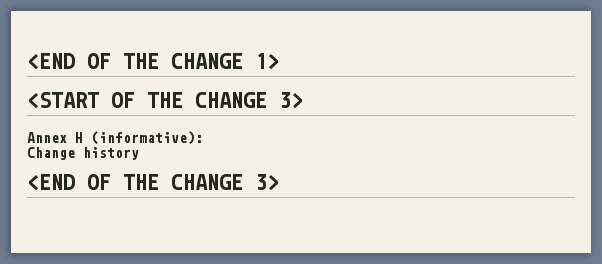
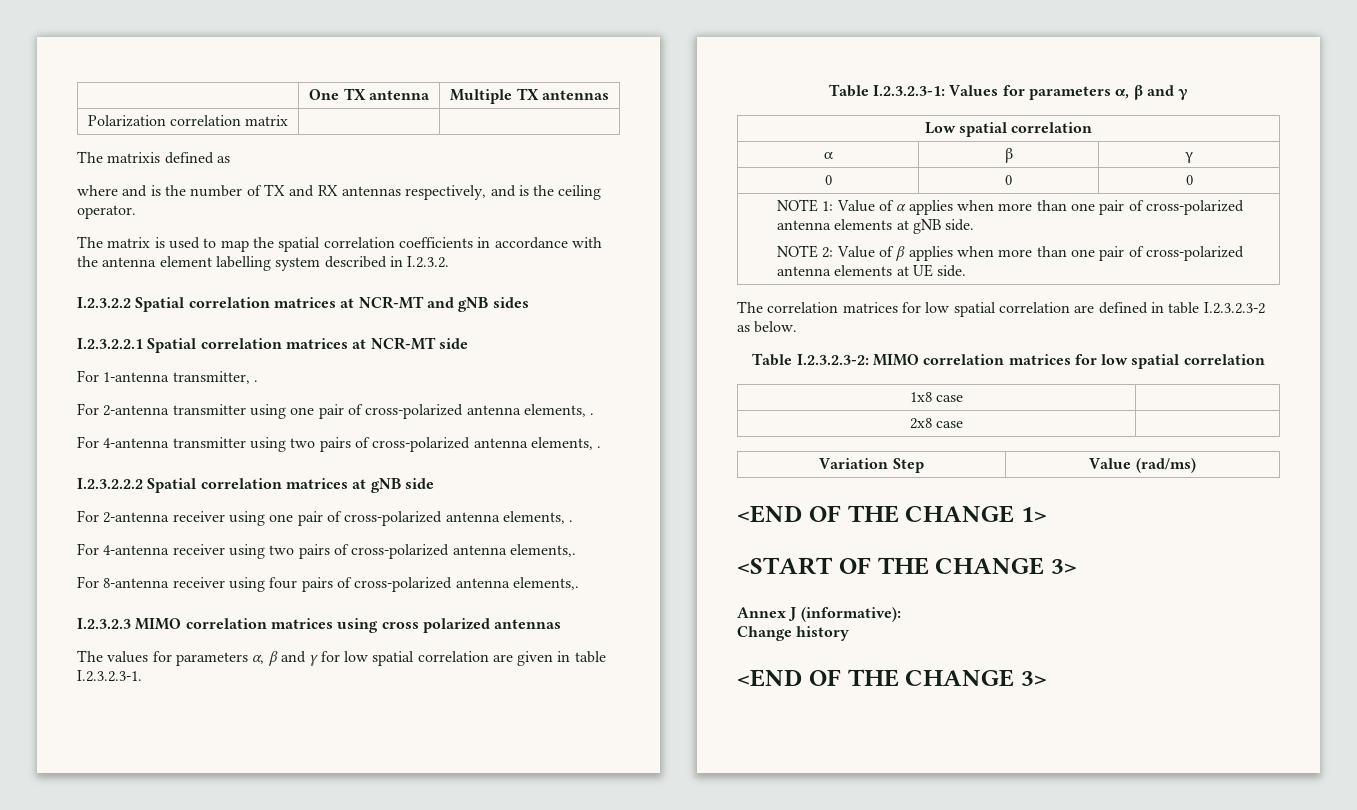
(27, 61) none -> [309,88,430,100] [450,88,609,104] [87,115,289,127] [77,151,230,164] [77,184,602,200] [77,205,136,219] [77,236,602,252] [77,256,450,271] [77,296,529,312] [77,337,468,353] [77,370,258,384] [77,403,595,419] [77,436,602,452] [77,478,434,493] [77,510,574,526] [77,543,576,559] [77,576,579,592] [77,618,562,633] [77,650,606,666] [77,670,142,682] [828,84,1189,100] [924,122,1093,137] [823,152,833,159] [1004,148,1013,163] [1185,152,1193,163] [824,175,832,185] [1005,175,1012,185] [1185,175,1193,185] [777,199,1244,215] [777,219,975,234] [777,245,1244,261] [777,264,967,277] [737,301,1265,317] [737,321,798,333] [752,353,1265,369] [909,392,964,402] [909,418,964,429] [819,458,924,473] [1089,458,1196,473] | One TX antenna | Multiple TX antennas // Polarization correlation matrix | | // The matrixis defined as // where and is the number of TX and RX antennas respectively, and is the ceiling operator. // The matrix is used to map the spatial correlation coefficients in accordance with the antenna element labelling system described in I.2.3.2. // I.2.3.2.2 Spatial correlation matrices at NCR-MT and gNB sides // I.2.3.2.2.1 Spatial correlation matrices at NCR-MT side // For 1-antenna transmitter, . // For 2-antenna transmitter using one pair of cross-polarized antenna elements, . // For 4-antenna transmitter using two pairs of cross-polarized antenna elements, . // I.2.3.2.2.2 Spatial correlation matrices at gNB side // For 2-antenna receiver using one pair of cross-polarized antenna elements, . // For 4-antenna receiver using two pairs of cross-polarized antenna elements,. // For 8-antenna receiver using four pairs of cross-polarized antenna elements,. // I.2.3.2.3 MIMO correlation matrices using cross polarized antennas // The values for parameters α, β and γ for low spatial correlation are given in table I.2.3.2.3-1. // Table I.2.3.2.3-1: Values for parameters α, β and γ // Low spatial correlation // α | β | γ // 0 | 0 | 0 // NOTE 1: Value of α applies when more than one pair of cross-polarized antenna elements at gNB side. // NOTE 2: Value of β applies when more than one pair of cross-polarized antenna elements at UE side. // The correlation matrices for low spatial correlation are defined in table I.2.3.2.3-2 as below. // Table I.2.3.2.3-2: MIMO correlation matrices for low spatial correlation // 1x8 case | // 2x8 case | // Variation Step | Value (rad/ms) //
[75,132,83,143] H -> [788,607,797,621] J

